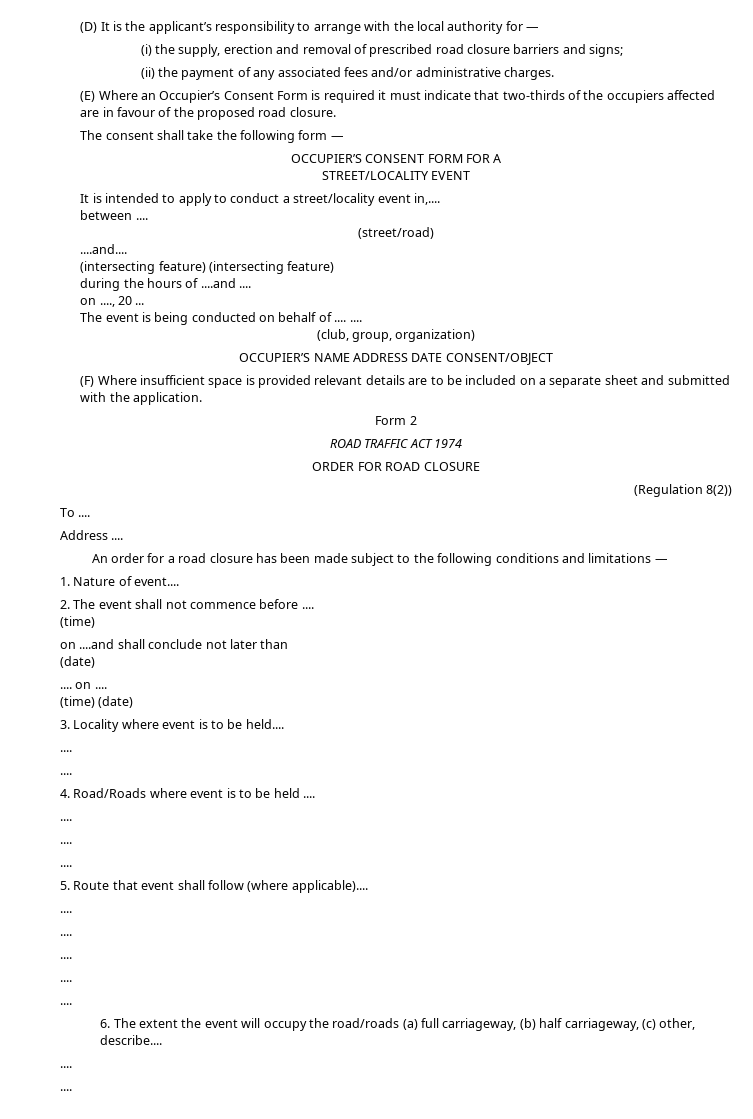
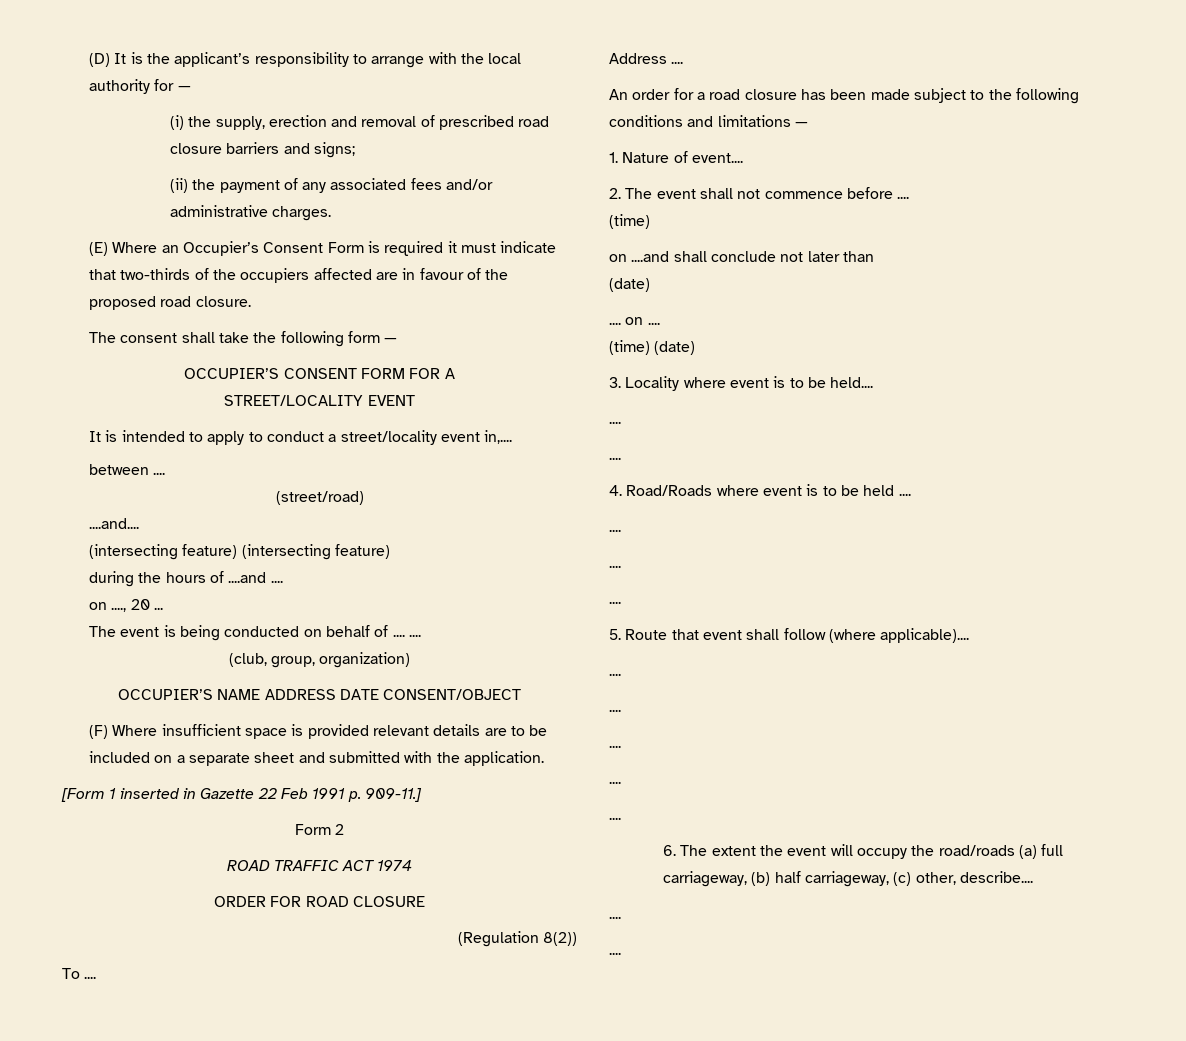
(202, 398) none -> [61,788,422,802] // [Form 1 inserted in Gazette 22 Feb 1991 p. 909-11.]

